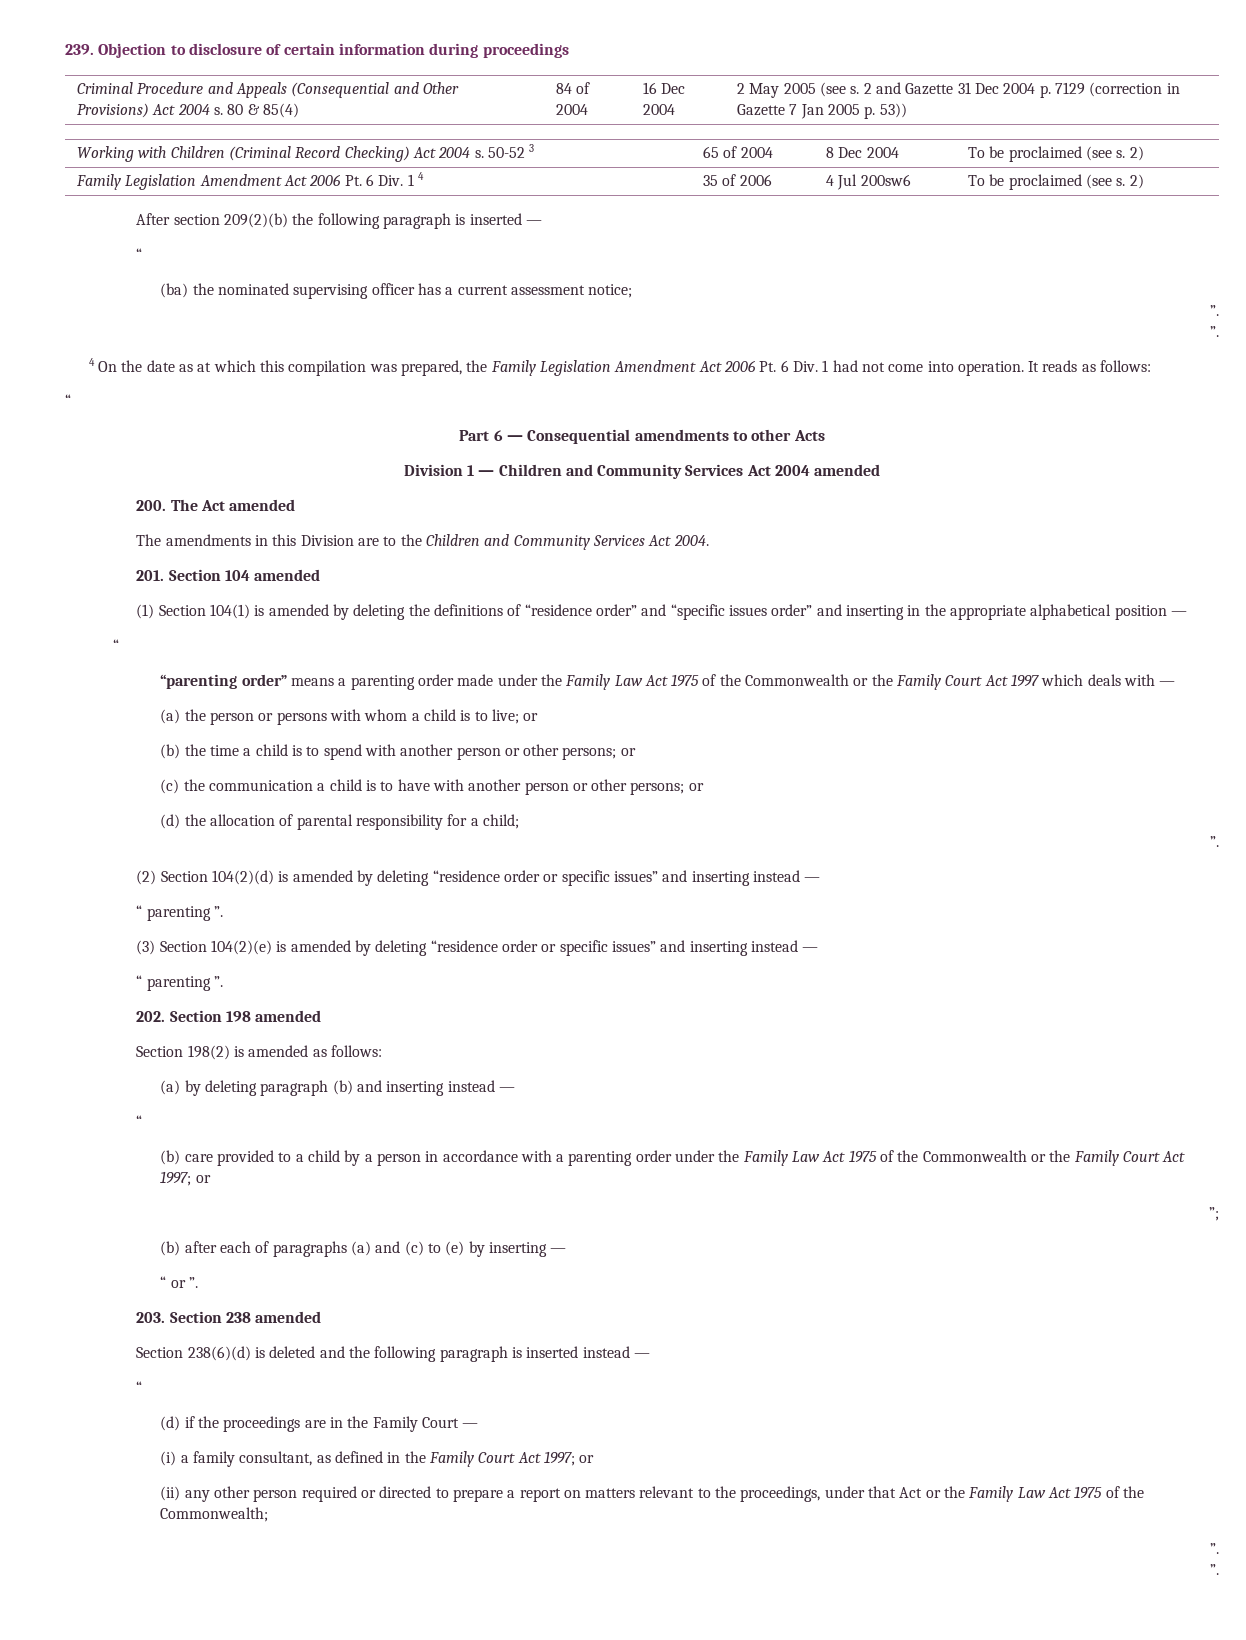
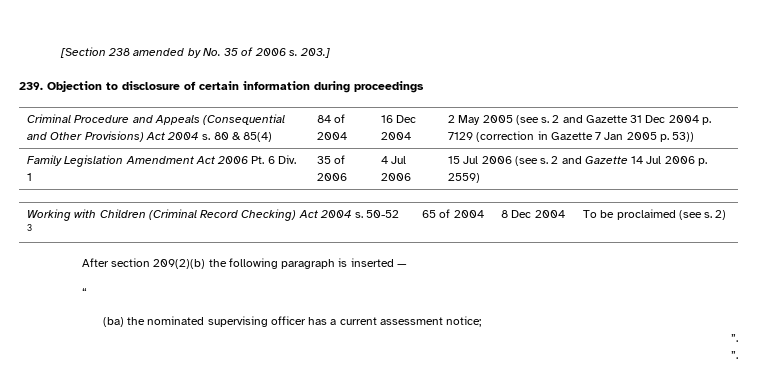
(65, 49) none -> [59,47,331,58] [Section 238 amended by No. 35 of 2006 s. 203.] //
(907, 110) none -> [27,155,296,167] [27,173,33,181] [317,155,346,164] [317,173,348,181] [381,156,407,164] [381,173,412,181] [448,156,707,166] [448,173,481,183] // Family Legislation Amendment Act 2006 Pt. 6 Div. 1 | 35 of 2006 | 4 Jul 2006 | 15 Jul 2006 (see s. 2 and Gazette 14 Jul 2006 p. 2559)
[76,172,424,190] [703,174,772,186] [826,174,911,190] [968,174,1144,190] // Family Legislation Amendment Act 2006 Pt. 6 Div. 1 4 | 35 of 2006 | 4 Jul 200sw6 | To be proclaimed (see s. 2) -> (727, 215) none
[88,358,1152,376] [65,394,71,406] [459,429,825,444] [403,464,881,479] [136,499,296,511] [136,534,709,550] [136,569,321,581] [136,604,1187,620] [112,639,119,651] [160,674,1176,690] [160,709,539,725] [160,744,636,760] [160,779,704,795] [160,814,519,830] [1210,836,1219,847] [136,870,821,886] [136,905,224,921] [136,940,819,956] [136,975,224,991] [136,1010,322,1022] [136,1045,383,1060] [160,1080,515,1096] [136,1115,143,1127] [160,1150,1186,1166] [160,1171,211,1186] [1209,1207,1219,1221] [160,1241,567,1257] [160,1276,198,1288] [136,1311,322,1323] [136,1346,650,1362] [136,1381,143,1393] [160,1416,479,1432] [160,1451,595,1467] [160,1486,1144,1502] [160,1507,269,1522] [1210,1543,1219,1554] [1210,1564,1219,1575] // 4 On the date as at which this compilation was prepared, the Family Legislation Amendment Act 2006 Pt. 6 Div. 1 had not come into operation. It reads as follows: // “ // Part 6 — Consequential amendments to other Acts // Division 1 — Children and Community Services Act 2004 amended // 200. The Act amended // The amendments in this Division are to the Children and Community Services Act 2004. // 201. Section 104 amended // (1) Section 104(1) is amended by deleting the definitions of “residence order” and “specific issues order” and inserting in the appropriate alphabetical position — // “ // “parenting order” means a parenting order made under the Family Law Act 1975 of the Commonwealth or the Family Court Act 1997 which deals with — // (a) the person or persons with whom a child is to live; or // (b) the time a child is to spend with another person or other persons; or // (c) the communication a child is to have with another person or other persons; or // (d) the allocation of parental responsibility for a child; // ”. // (2) Section 104(2)(d) is amended by deleting “residence order or specific issues” and inserting instead — // “ parenting ”. // (3) Section 104(2)(e) is amended by deleting “residence order or specific issues” and inserting instead — // “ parenting ”. // 202. Section 198 amended // Section 198(2) is amended as follows: // (a) by deleting paragraph (b) and inserting instead — // “ // (b) care provided to a child by a person in accordance with a parenting order under the Family Law Act 1975 of the Commonwealth or the Family Court Act 1997; or // ”; // (b) after each of paragraphs (a) and (c) to (e) by inserting — // “ or ”. // 203. Section 238 amended // Section 238(6)(d) is deleted and the following paragraph is inserted instead — // “ // (d) if the proceedings are in the Family Court — // (i) a family consultant, as defined in the Family Court Act 1997; or // (ii) any other person required or directed to prepare a report on matters relevant to the proceedings, under that Act or the Family Law Act 1975 of the Commonwealth; // ”. // ”. -> (738, 355) none

